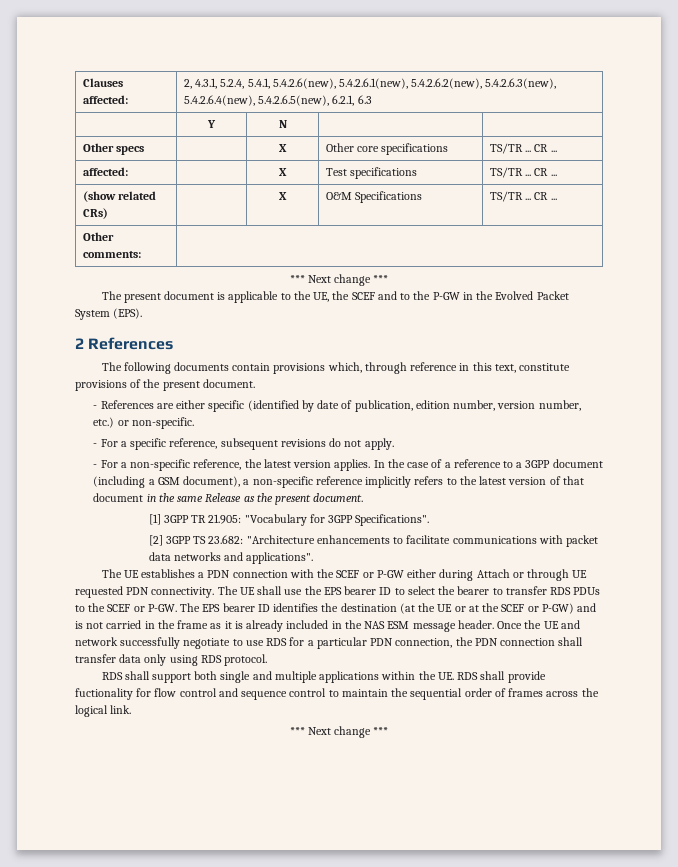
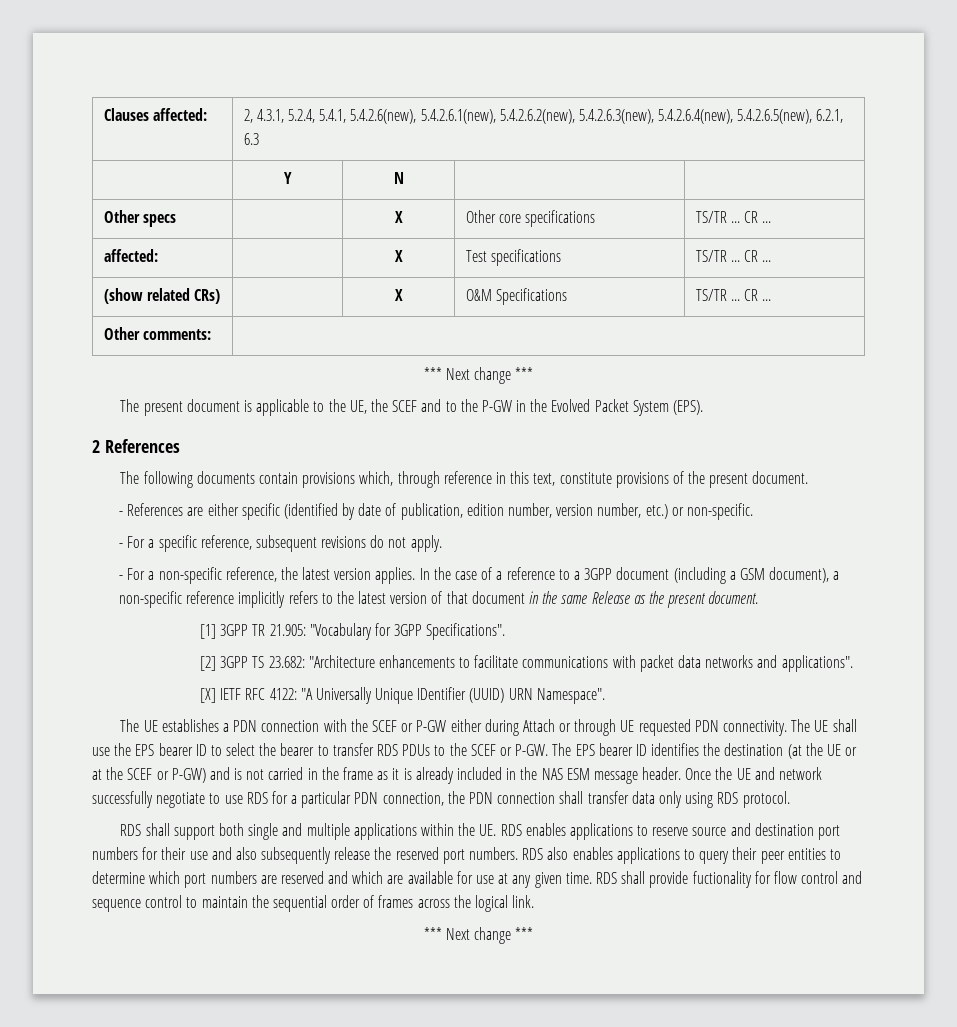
(314, 558) none -> [199,687,605,704] // [X] IETF RFC 4122: "A Universally Unique IDentifier (UUID) URN Namespace".
(479, 676) none -> [525,823,840,840] [92,847,841,864] [92,871,617,888] enables applications to reserve source and destination port numbers for their use and also subsequently release the reserved port numbers. RDS also enables applications to query their peer entities to determine which port numbers are reserved and which are available for use at any given time. RDS

